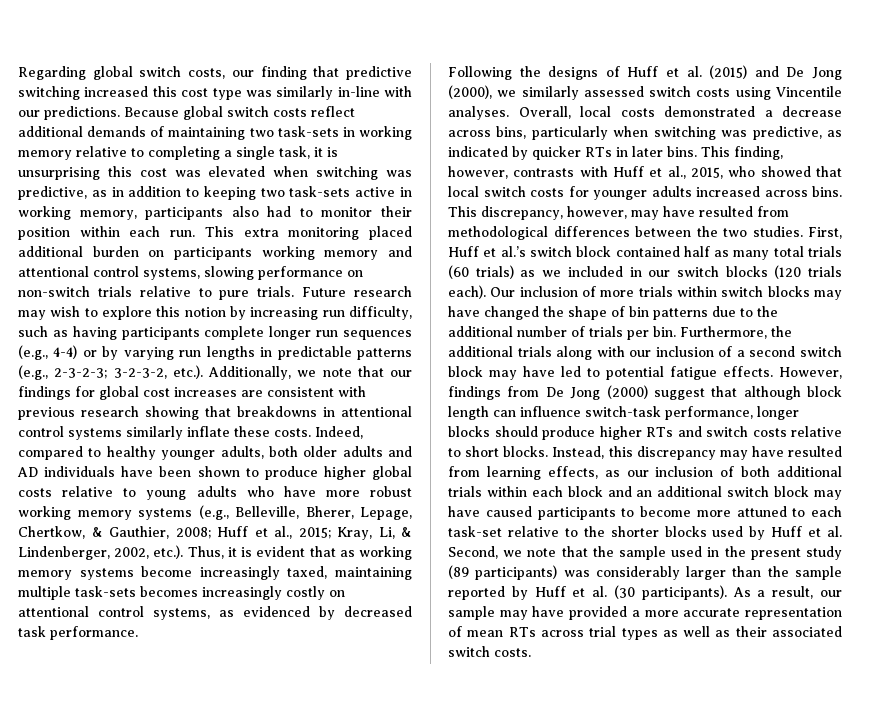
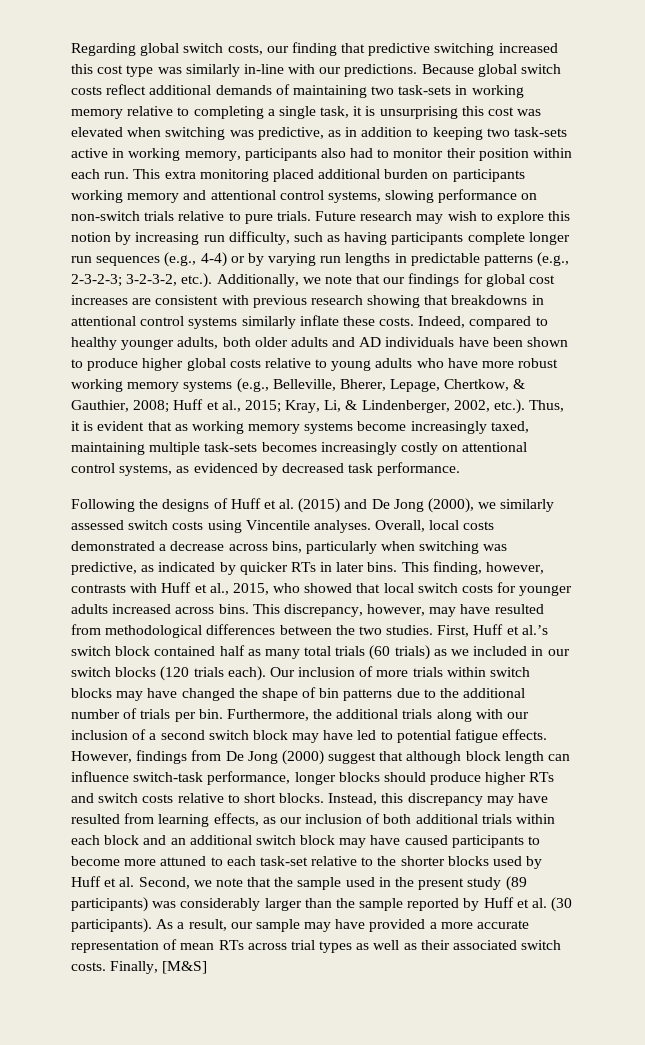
(531, 652) none -> [110,961,208,974] Finally, [M&S]

